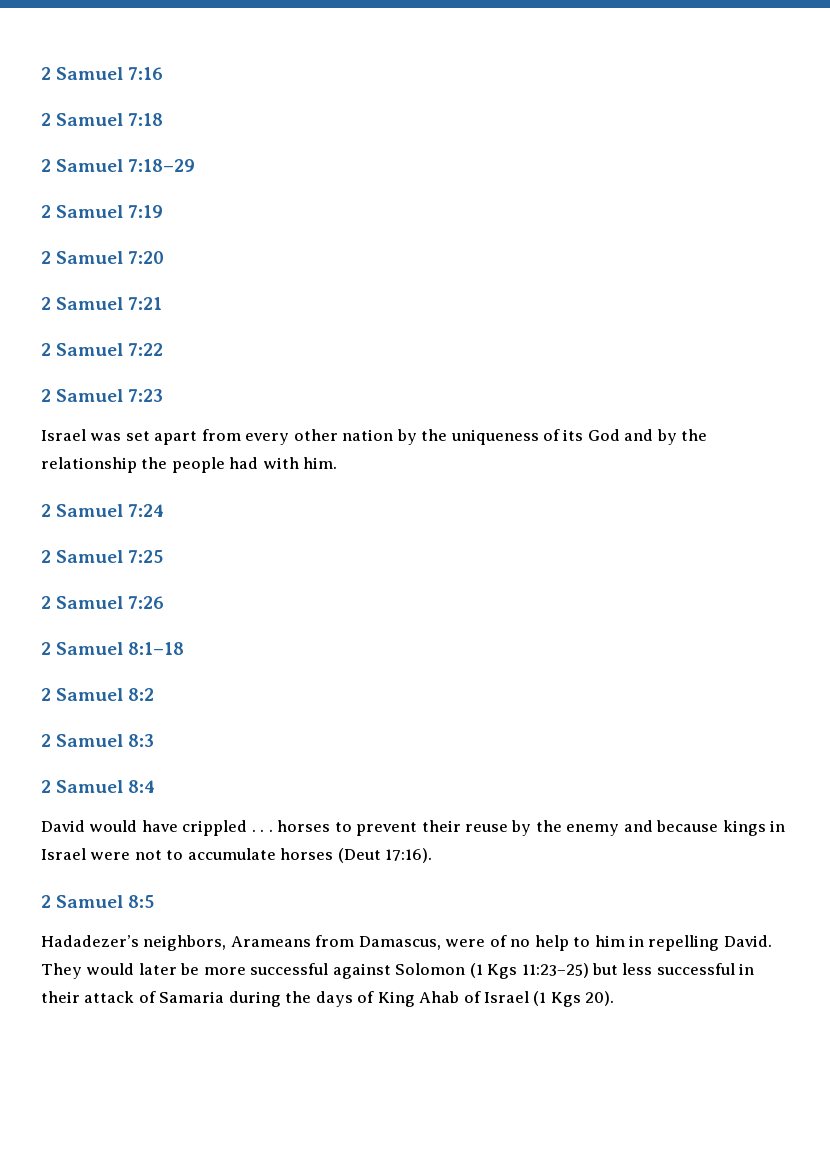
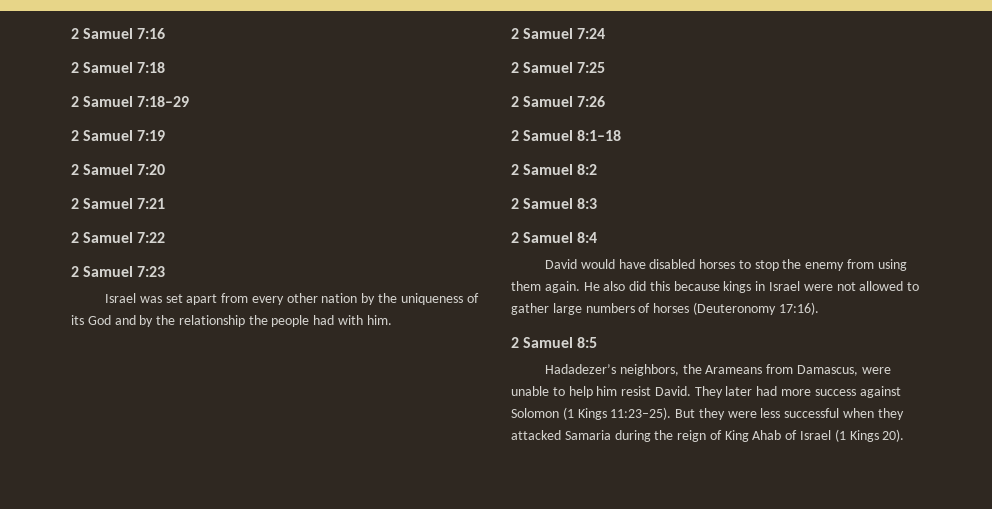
[182,820,653,836] crippled . . . horses to prevent their reuse by the enemy and -> [649,259,907,271] [511,281,670,293] disabled horses to stop the enemy from using them again. He also did this
[166,848,381,863] to accumulate horses (Deut -> [859,281,920,291] [511,302,776,315] allowed to gather large numbers of horses (Deuteronomy
(227, 943) none -> [682,364,702,374] the
[489,935,772,951] [41,963,755,979] [41,991,156,1003] of no help to him in repelling David. They would later be more successful against Solomon (1 Kgs 11:23–25) but less successful in their attack of -> [511,386,901,398] [511,407,904,420] [511,430,561,440] unable to help him resist David. They later had more success against Solomon (1 Kings 11:23–25). But they were less successful when they attacked
[315,991,353,1007] days -> [677,430,707,442] reign
[550,992,581,1007] Kgs -> [849,430,879,442] Kings

